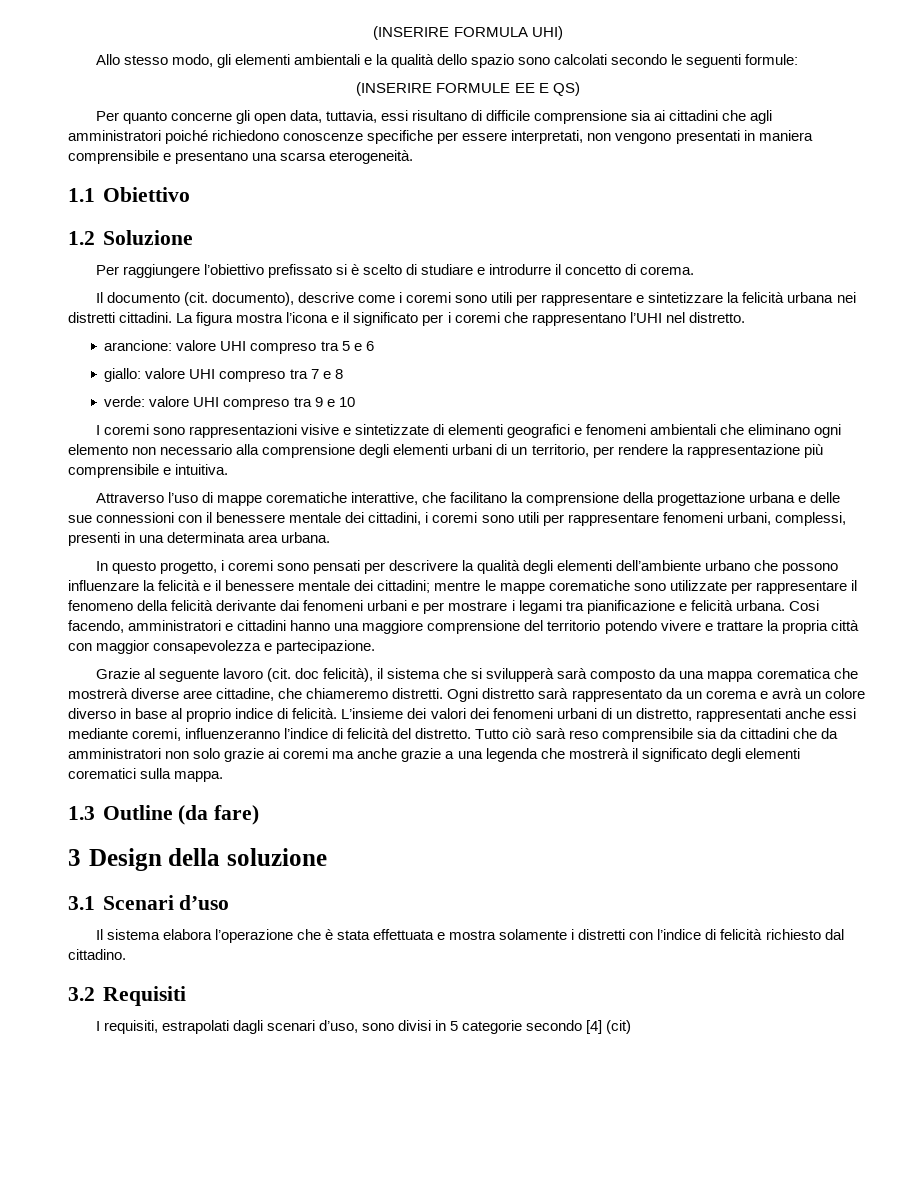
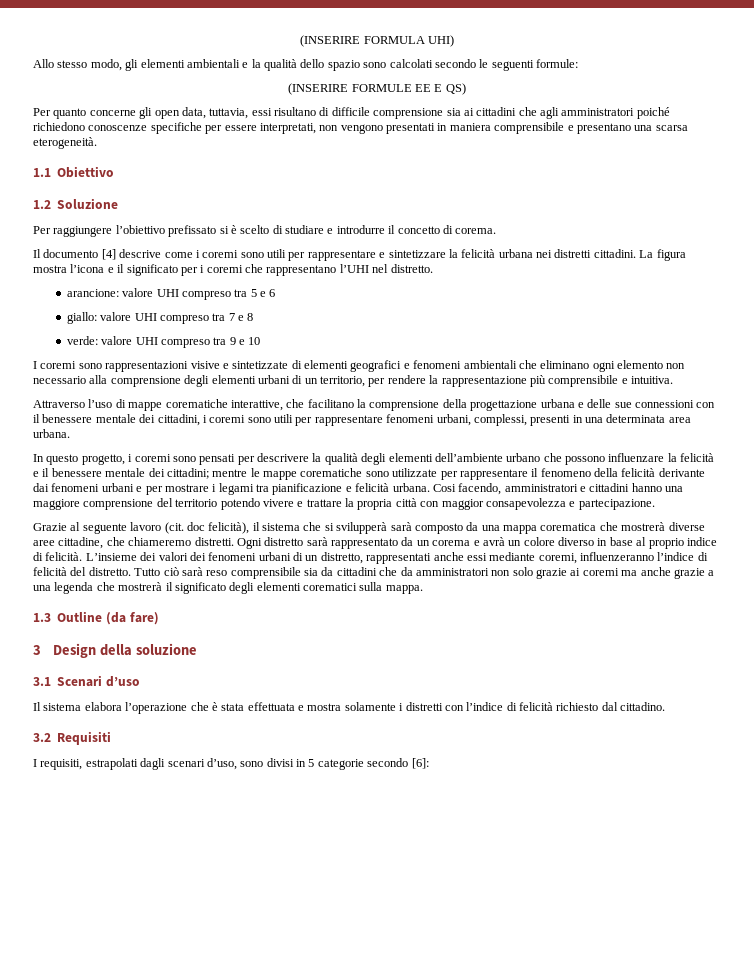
[183,292,294,306] (cit. documento), -> [101,249,116,260] [4]
[586,1020,632,1034] [4] (cit) -> [411,758,429,769] [6]:

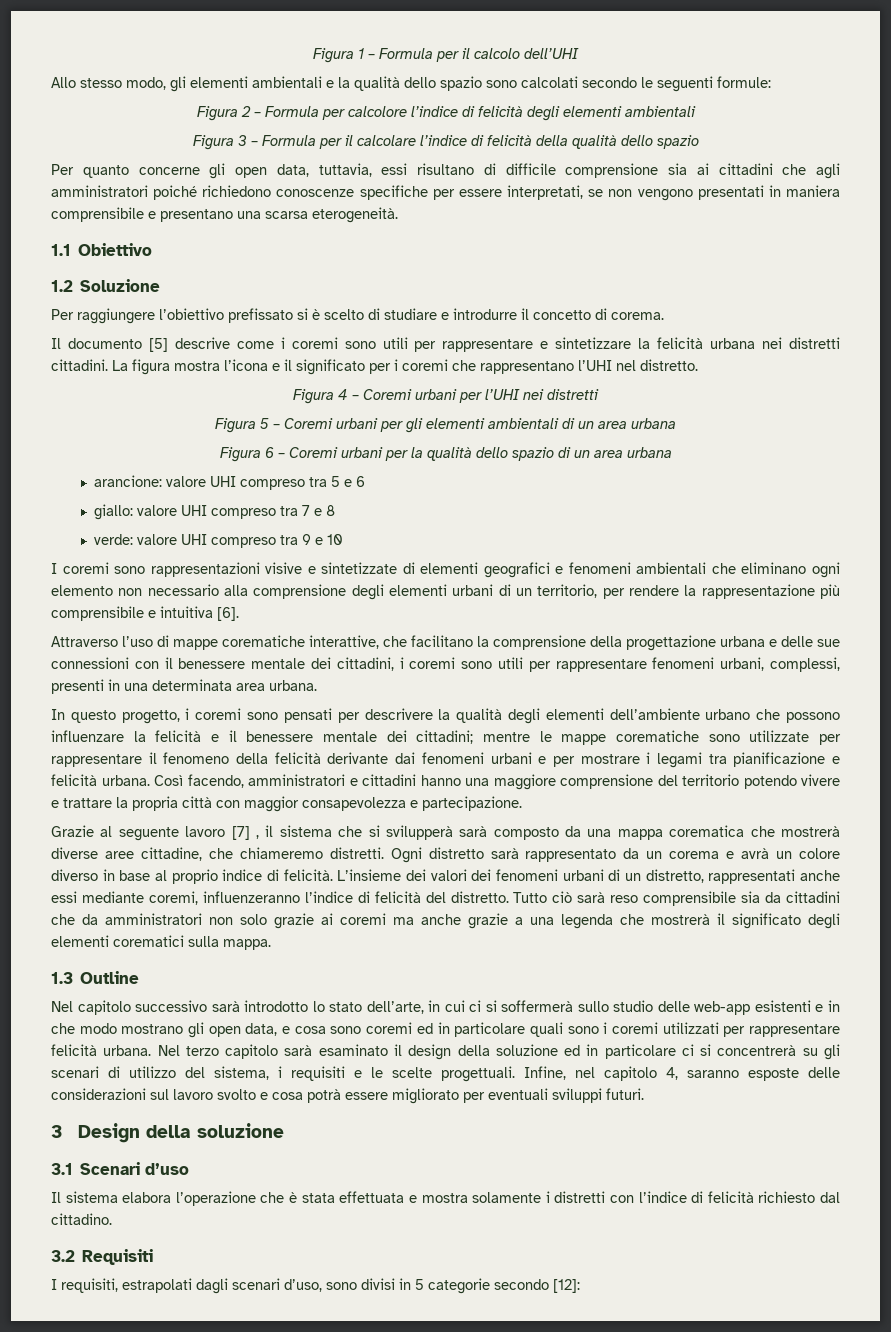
[300,35,454,47] (INSERIRE FORMULA UHI) -> [313,48,579,63] Figura 1 – Formula per il calcolo dell’UHI
[288,83,466,95] (INSERIRE FORMULE EE E QS) -> [196,106,696,121] [192,135,699,150] Figura 2 – Formula per calcolore l’indice di felicità degli elementi ambientali // Figura 3 – Formula per il calcolare l’indice di felicità della qualità dello spazio
(316, 128) none -> [588,189,604,197] se
[101,249,116,260] [4] -> [148,338,168,352] [5]
(433, 268) none -> [293,389,599,404] [215,418,676,433] [219,447,672,462] // Figura 4 – Coremi urbani per l’UHI nei distretti // Figura 5 – Coremi urbani per gli elementi ambientali di un area urbana // Figura 6 – Coremi urbani per la qualità dello spazio di un area urbana
[631,376,673,384] intuitiva. -> [160,606,239,621] intuitiva [6].
[432,484,456,492] Cosi -> [154,775,183,786] Così
[164,522,250,534] (cit. doc felicità), -> [231,826,259,840] [7] ,
[105,612,159,625] (da fare) -> [51,1000,840,1015] [51,1022,841,1038] [51,1044,841,1060] [51,1066,840,1082] [51,1088,644,1104] // Nel capitolo successivo sarà introdotto lo stato dell’arte, in cui ci si soffermerà sullo studio delle web-app esistenti e in che modo mostrano gli open data, e cosa sono coremi ed in particolare quali sono i coremi utilizzati per rappresentare felicità urbana. Nel terzo capitolo sarà esaminato il design della soluzione ed in particolare ci si concentrerà su gli scenari di utilizzo del sistema, i requisiti e le scelte progettuali. Infine, nel capitolo 4, saranno esposte delle considerazioni sul lavoro svolto e cosa potrà essere migliorato per eventuali sviluppi futuri.
[411,758,429,769] [6]: -> [553,1279,580,1293] [12]:

